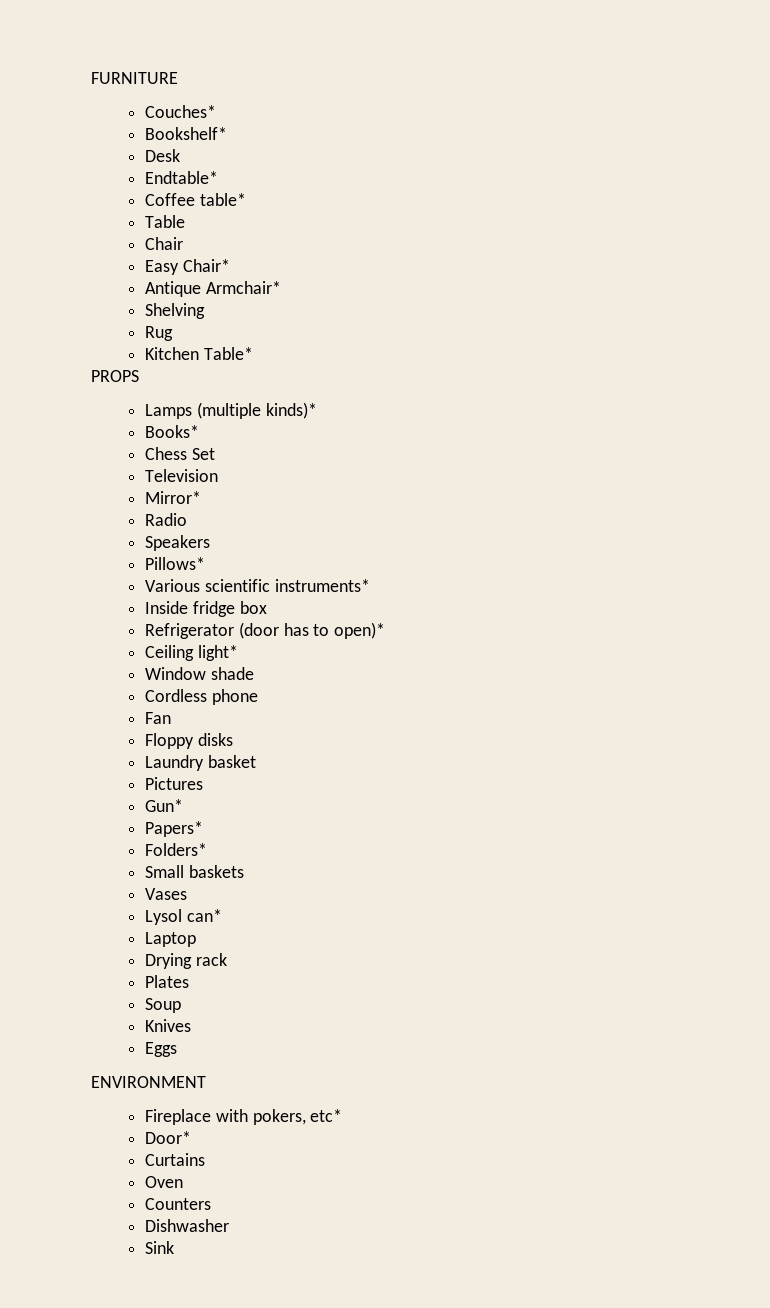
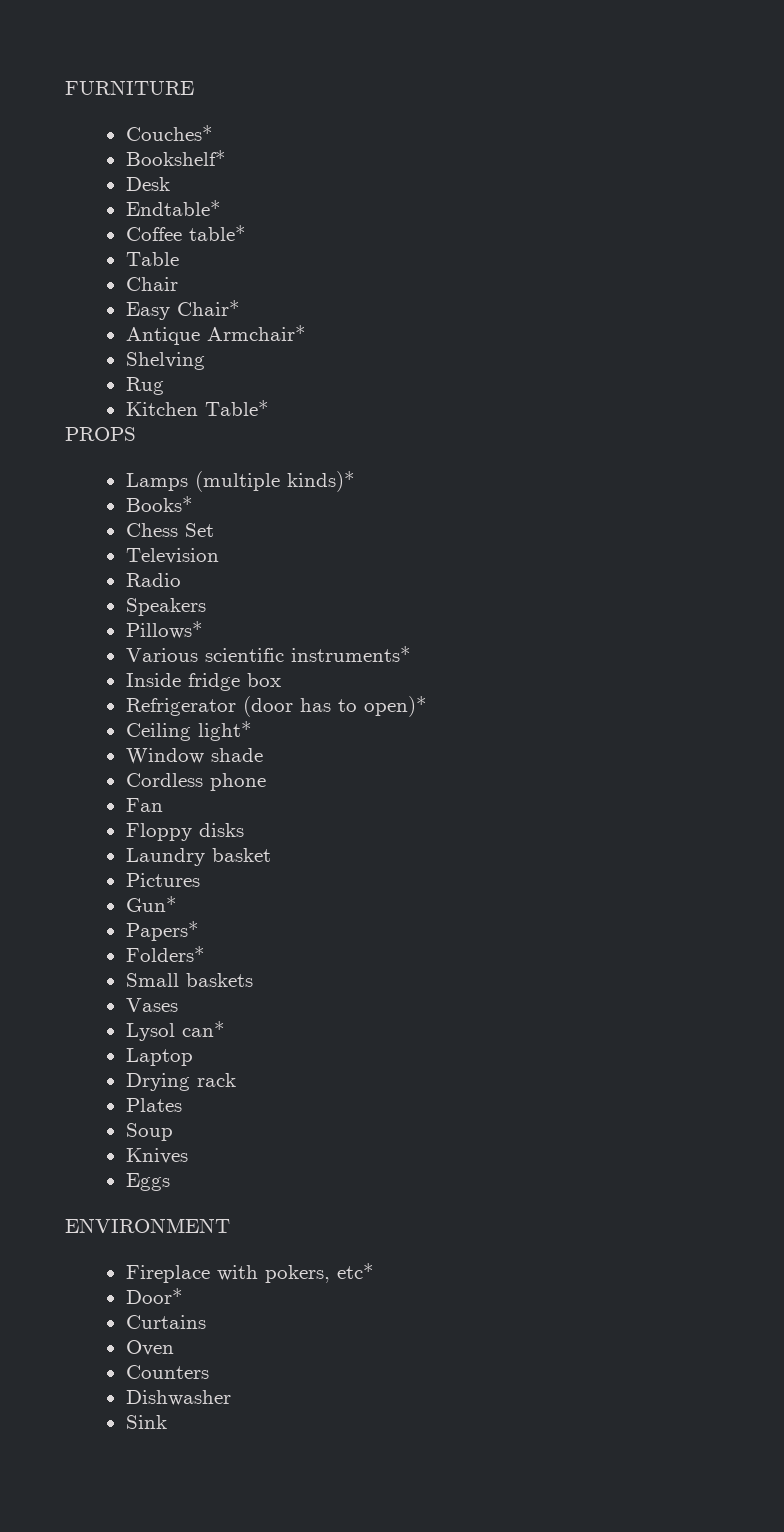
[145,491,202,504] // Mirror* -> (219, 556) none

